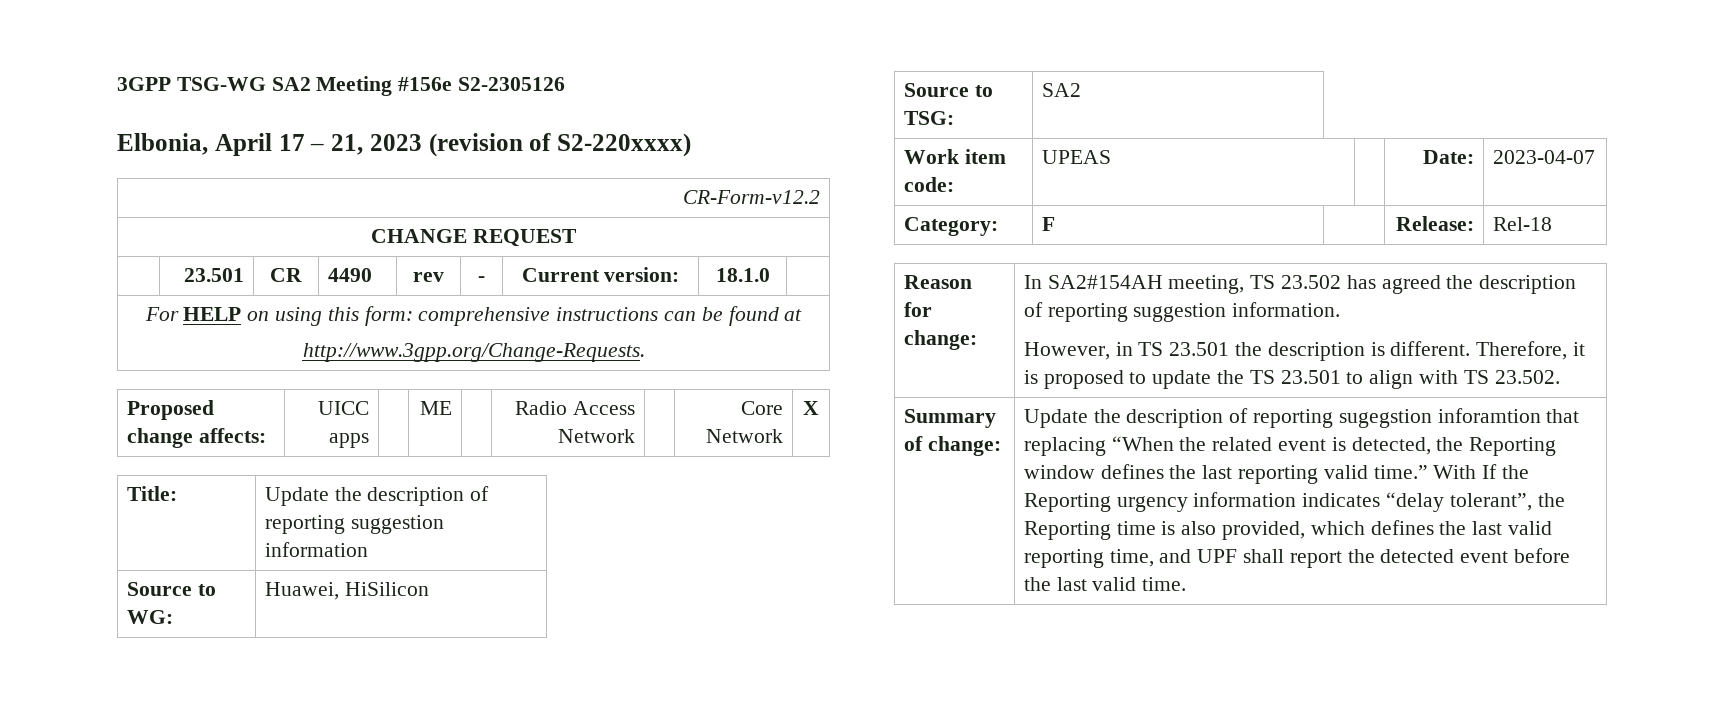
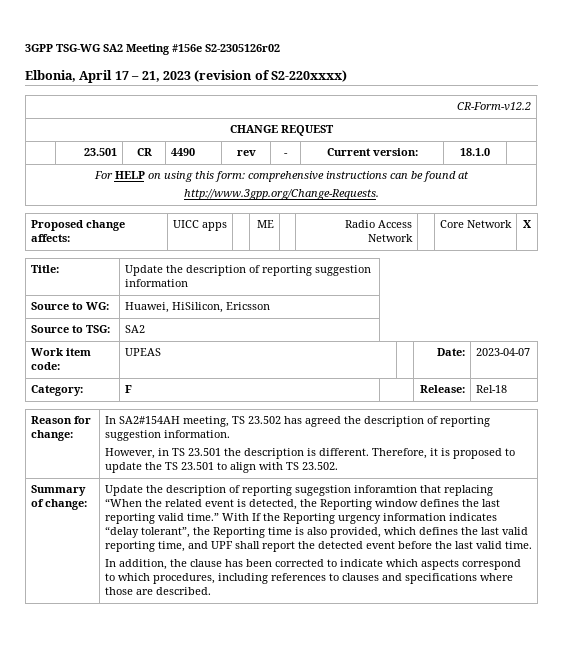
[458,77,566,91] S2-2305126 -> [205,44,280,52] S2-2305126r02
[344,582,429,596] HiSilicon -> [171,302,270,313] HiSilicon, Ericsson
(1187, 584) none -> [104,559,521,570] [104,573,513,584] [104,587,211,595] // In addition, the clause has been corrected to indicate which aspects correspond to which procedures, including references to clauses and specifications where those are described.

